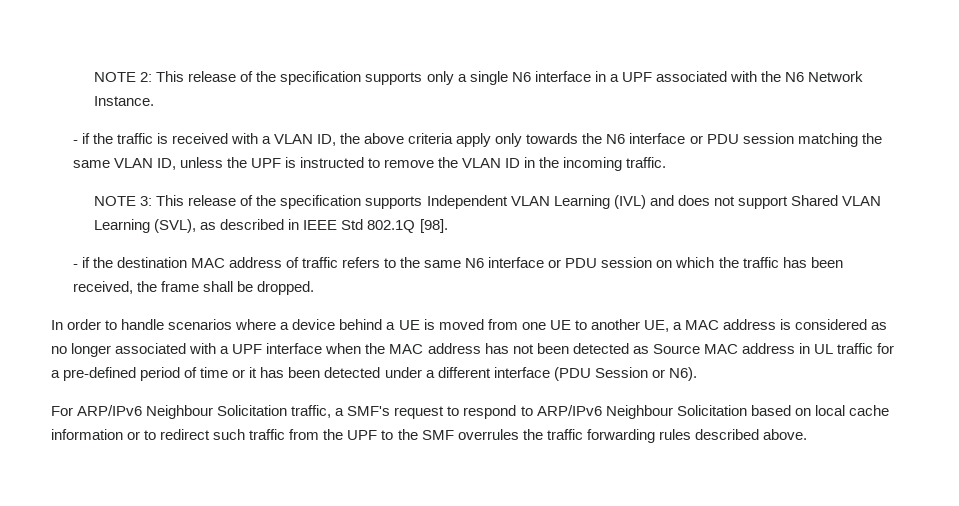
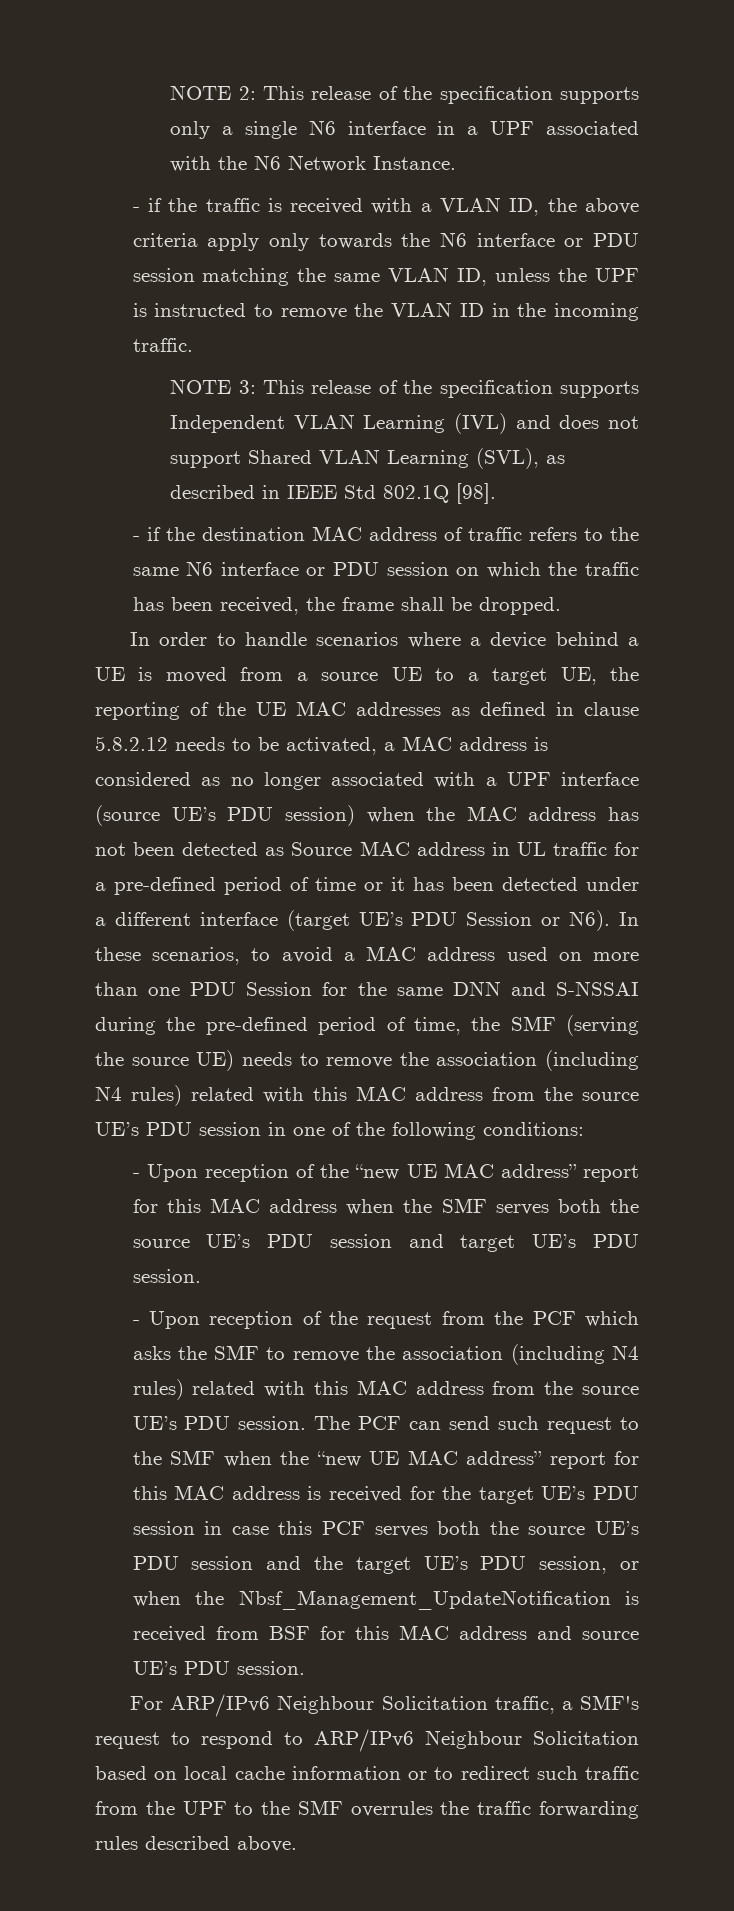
[521,319,669,332] one UE to another UE, -> [296,667,639,685] [95,701,639,720] [95,736,377,755] a source UE to a target UE, the reporting of the UE MAC addresses as defined in clause 5.8.2.12 needs to be activated,
(323, 348) none -> [95,805,355,826] (source UE’s PDU session)
[553,367,591,381] (PDU -> [286,910,458,931] (target UE’s PDU
(697, 374) none -> [619,912,640,926] [95,946,639,965] [95,981,639,996] [95,1015,639,1036] [95,1050,639,1071] [95,1085,639,1106] [95,1122,584,1140] [132,1163,639,1182] [132,1198,639,1215] [132,1234,639,1252] [132,1269,201,1283] [132,1311,640,1329] [132,1344,639,1365] [132,1379,639,1400] [132,1416,640,1434] [132,1450,639,1469] [132,1485,639,1504] [132,1521,639,1537] [132,1556,639,1574] [132,1590,639,1610] [132,1625,639,1642] [132,1661,305,1675] In these scenarios, to avoid a MAC address used on more than one PDU Session for the same DNN and S-NSSAI during the pre-defined period of time, the SMF (serving the source UE) needs to remove the association (including N4 rules) related with this MAC address from the source UE’s PDU session in one of the following conditions: // - Upon reception of the “new UE MAC address” report for this MAC address when the SMF serves both the source UE’s PDU session and target UE’s PDU session. // - Upon reception of the request from the PCF which asks the SMF to remove the association (including N4 rules) related with this MAC address from the source UE’s PDU session. The PCF can send such request to the SMF when the “new UE MAC address” report for this MAC address is received for the target UE’s PDU session in case this PCF serves both the source UE’s PDU session and the target UE’s PDU session, or when the Nbsf_Management_UpdateNotification is received from BSF for this MAC address and source UE’s PDU session.

